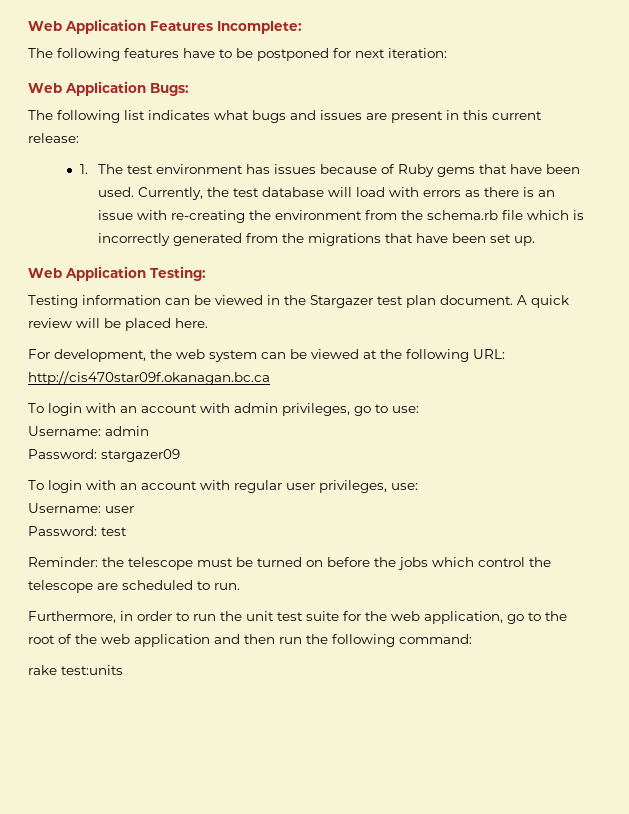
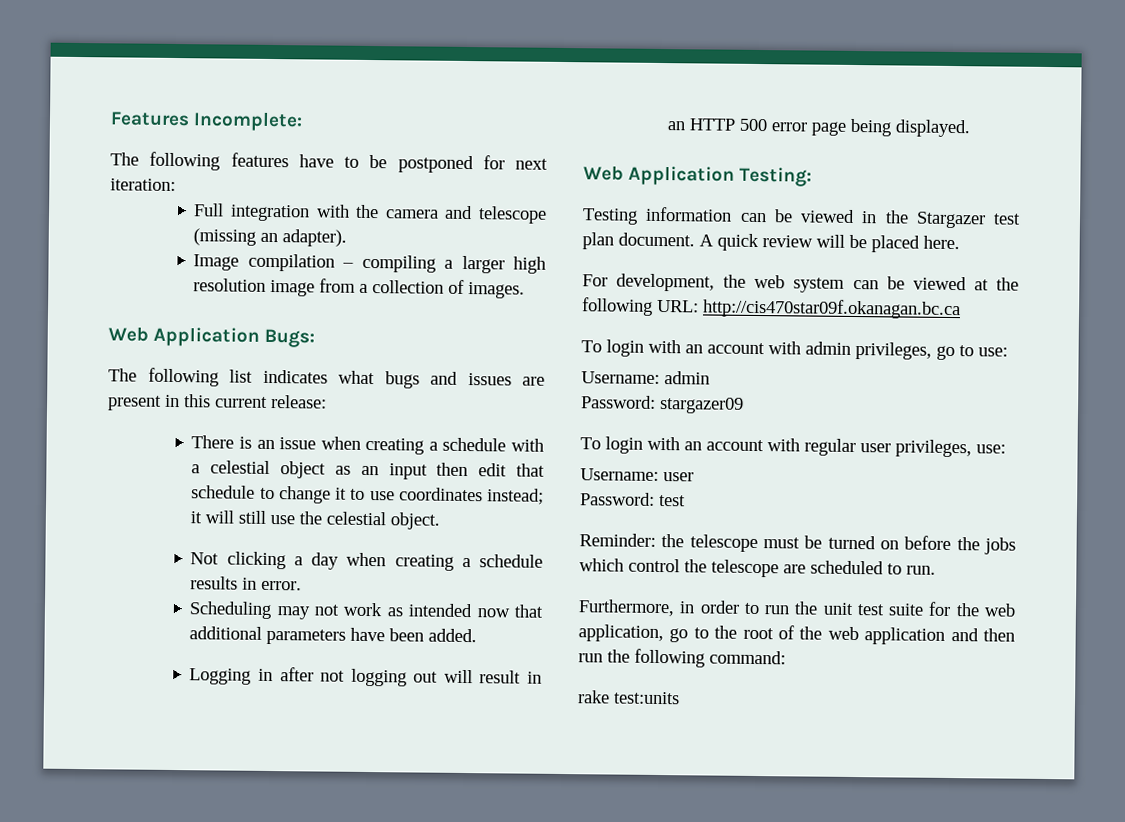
[28,19,146,34] Web Application -> (110, 119) none
(447, 53) none -> [193,203,547,224] [193,228,348,247] [193,253,546,274] [193,278,526,299] // Full integration with the camera and telescope (missing an adapter). // Image compilation – compiling a larger high resolution image from a collection of images.
[79,164,580,177] [97,187,555,200] [97,210,584,223] [97,233,535,246] 1. The test environment has issues because of Ruby gems that have been used. Currently, the test database will load with errors as there is an issue with re-creating the environment from the schema.rb file which is incorrectly generated from the migrations that have been set up. -> [191,435,544,455] [191,460,545,480] [191,485,544,505] [190,510,441,530] [190,551,543,571] [190,576,303,591] [189,601,544,620] [189,626,478,645] [189,667,542,687] [667,118,972,138] There is an issue when creating a schedule with a celestial object as an input then edit that schedule to change it to use coordinates instead; it will still use the celestial object. // Not clicking a day when creating a schedule results in error. // Scheduling may not work as intended now that additional parameters have been added. // Logging in after not logging out will result in an HTTP 500 error page being displayed.

